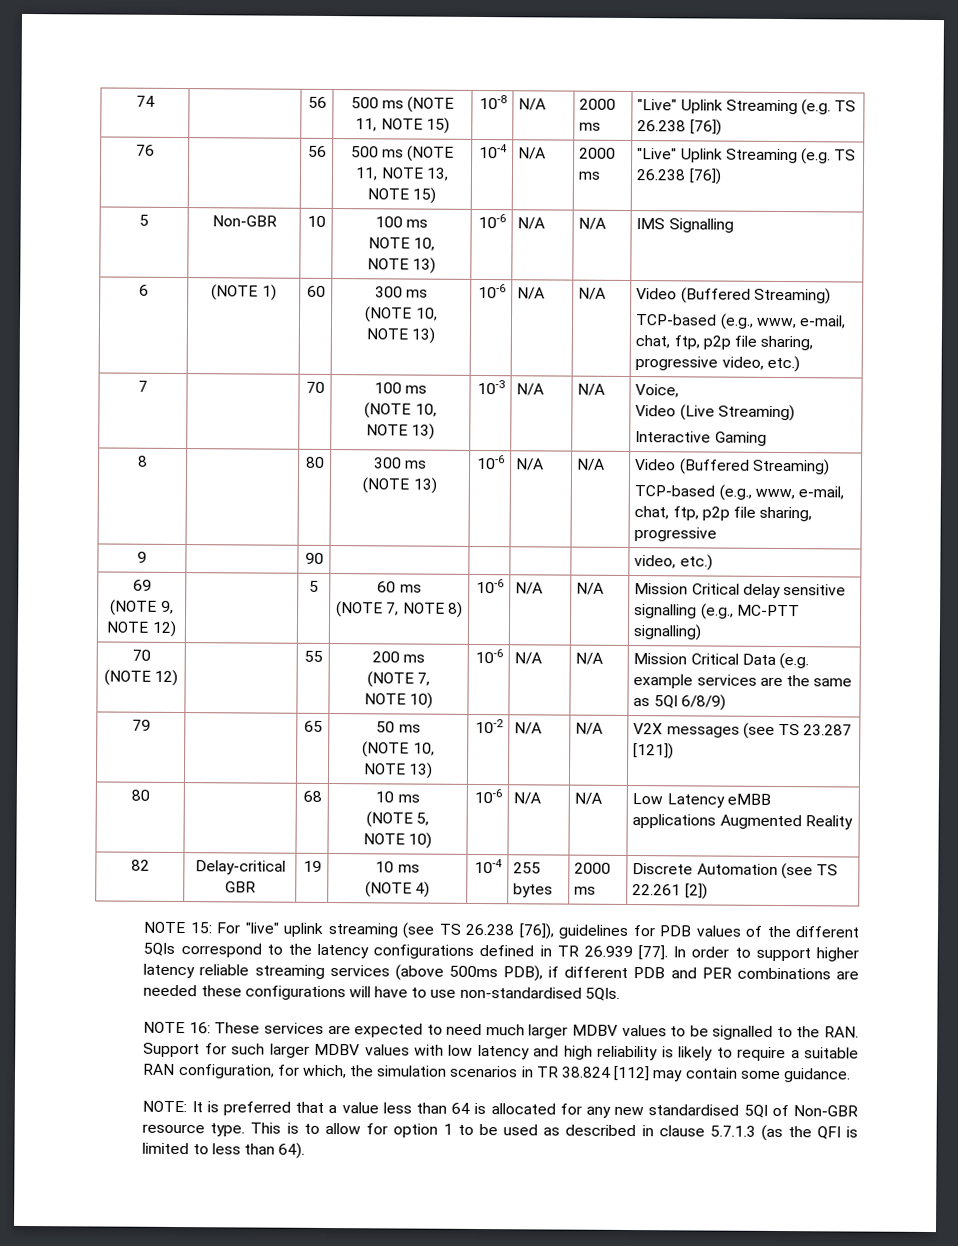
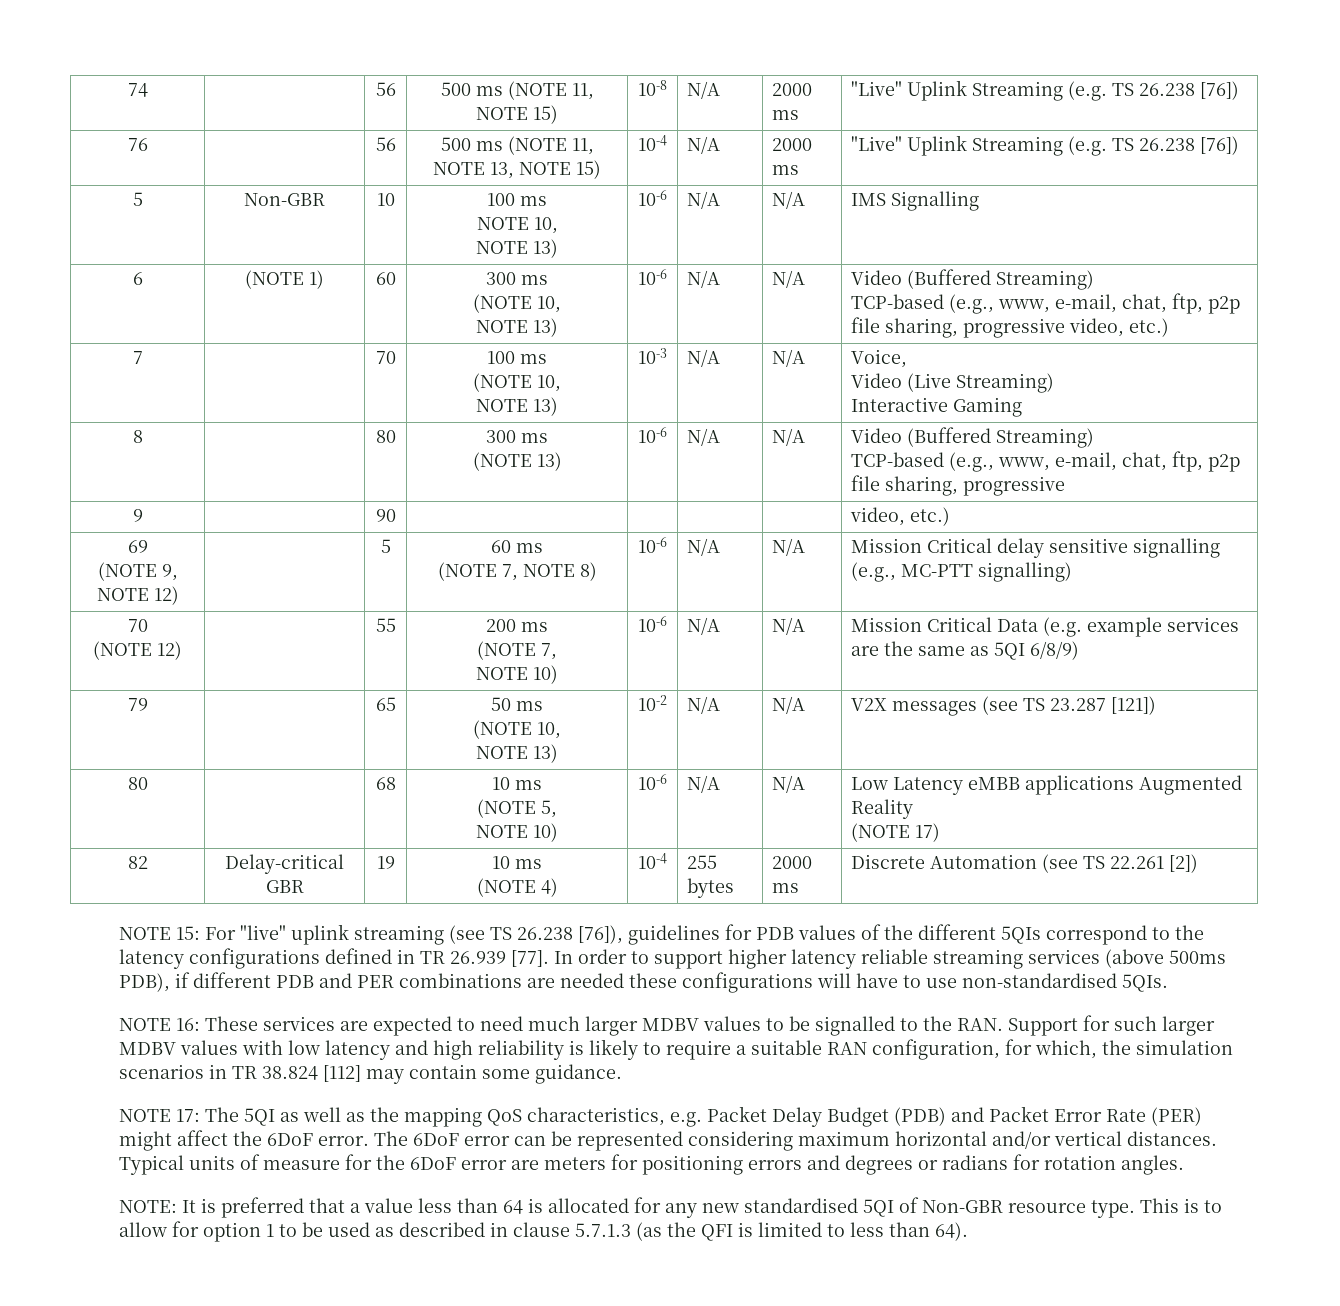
(853, 822) none -> [851,823,941,842] // (NOTE 17)
(851, 1075) none -> [119,1106,1203,1127] [119,1130,1218,1151] [119,1154,1185,1175] // NOTE 17: The 5QI as well as the mapping QoS characteristics, e.g. Packet Delay Budget (PDB) and Packet Error Rate (PER) might affect the 6DoF error. The 6DoF error can be represented considering maximum horizontal and/or vertical distances. Typical units of measure for the 6DoF error are meters for positioning errors and degrees or radians for rotation angles.

